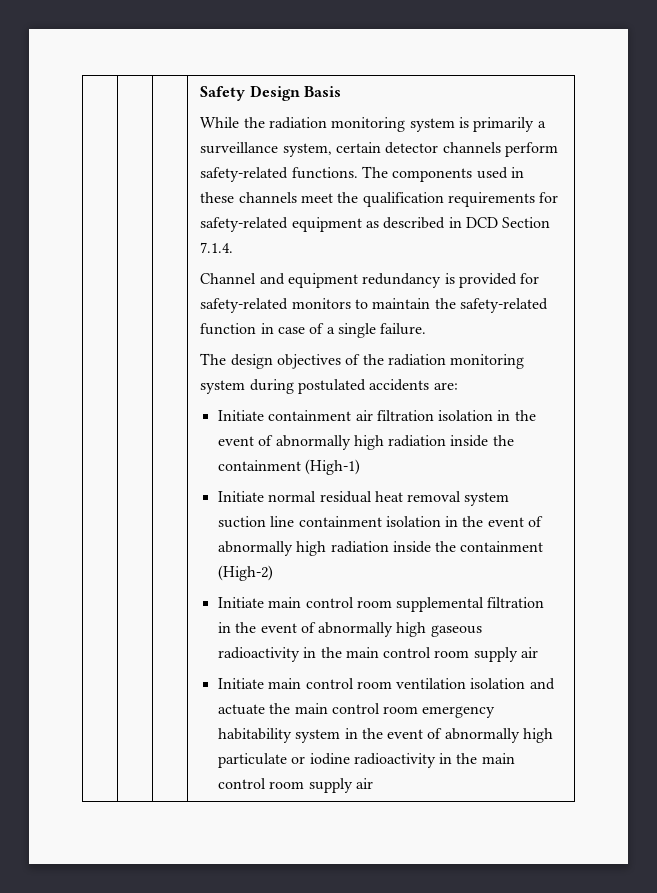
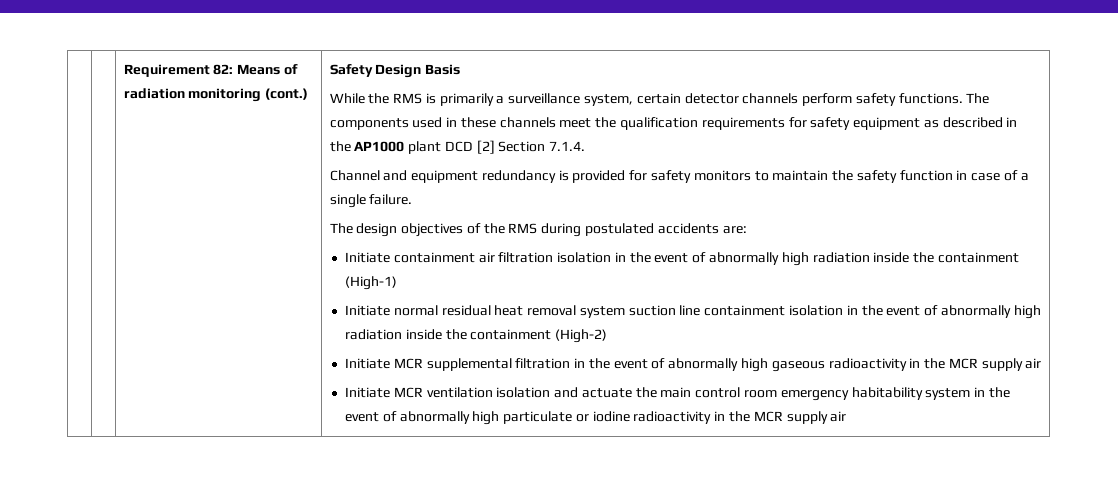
(200, 93) | | -> [123,64,298,77] [123,88,309,102] | | Requirement 82: Means of radiation monitoring (cont.)
[268,117,455,132] radiation monitoring system -> [393,93,423,104] RMS
[200,167,289,182] safety-related -> [855,93,896,106] safety
[200,217,289,232] safety-related -> [810,117,851,130] safety
[465,217,498,228] DCD -> [329,140,495,154] the AP1000 plant DCD [2]
[200,298,289,313] safety-related -> [651,170,692,183] safety
[459,298,548,313] safety-related -> [856,170,897,183] safety
[387,354,525,369] [200,380,246,394] radiation monitoring system -> [508,223,538,234] RMS
[268,597,392,608] main control room -> [393,358,423,369] MCR
[345,647,470,658] main control room -> [948,358,978,369] MCR
[268,678,392,689] main control room -> [393,387,423,398] MCR
[481,753,515,764] [217,778,305,789] main control room -> [753,411,783,422] MCR

